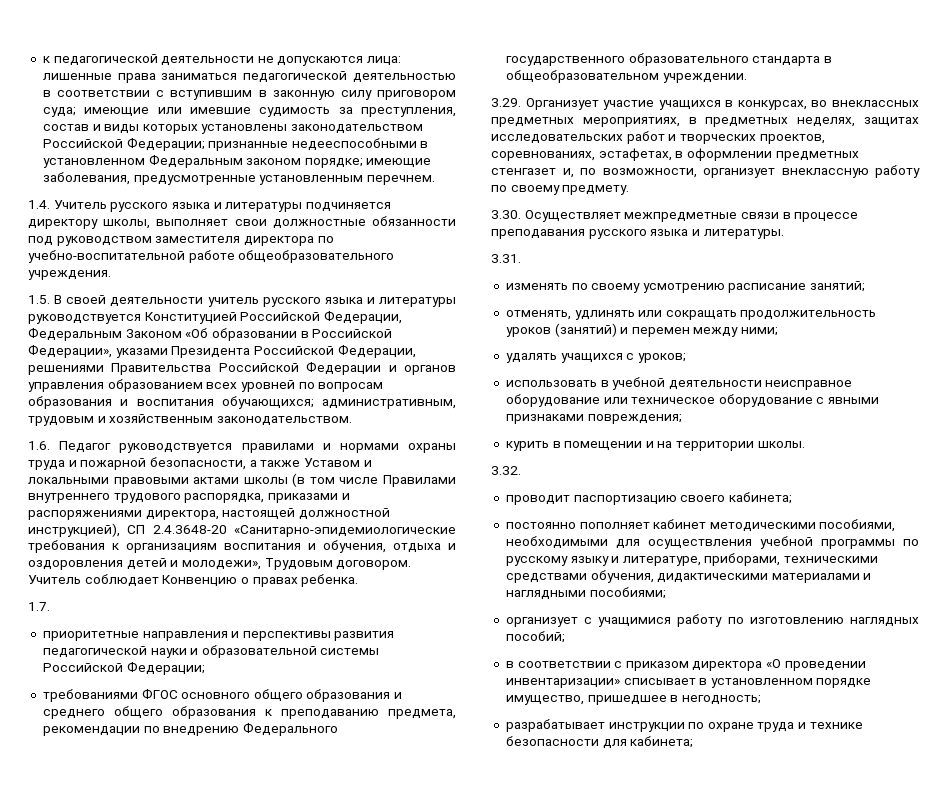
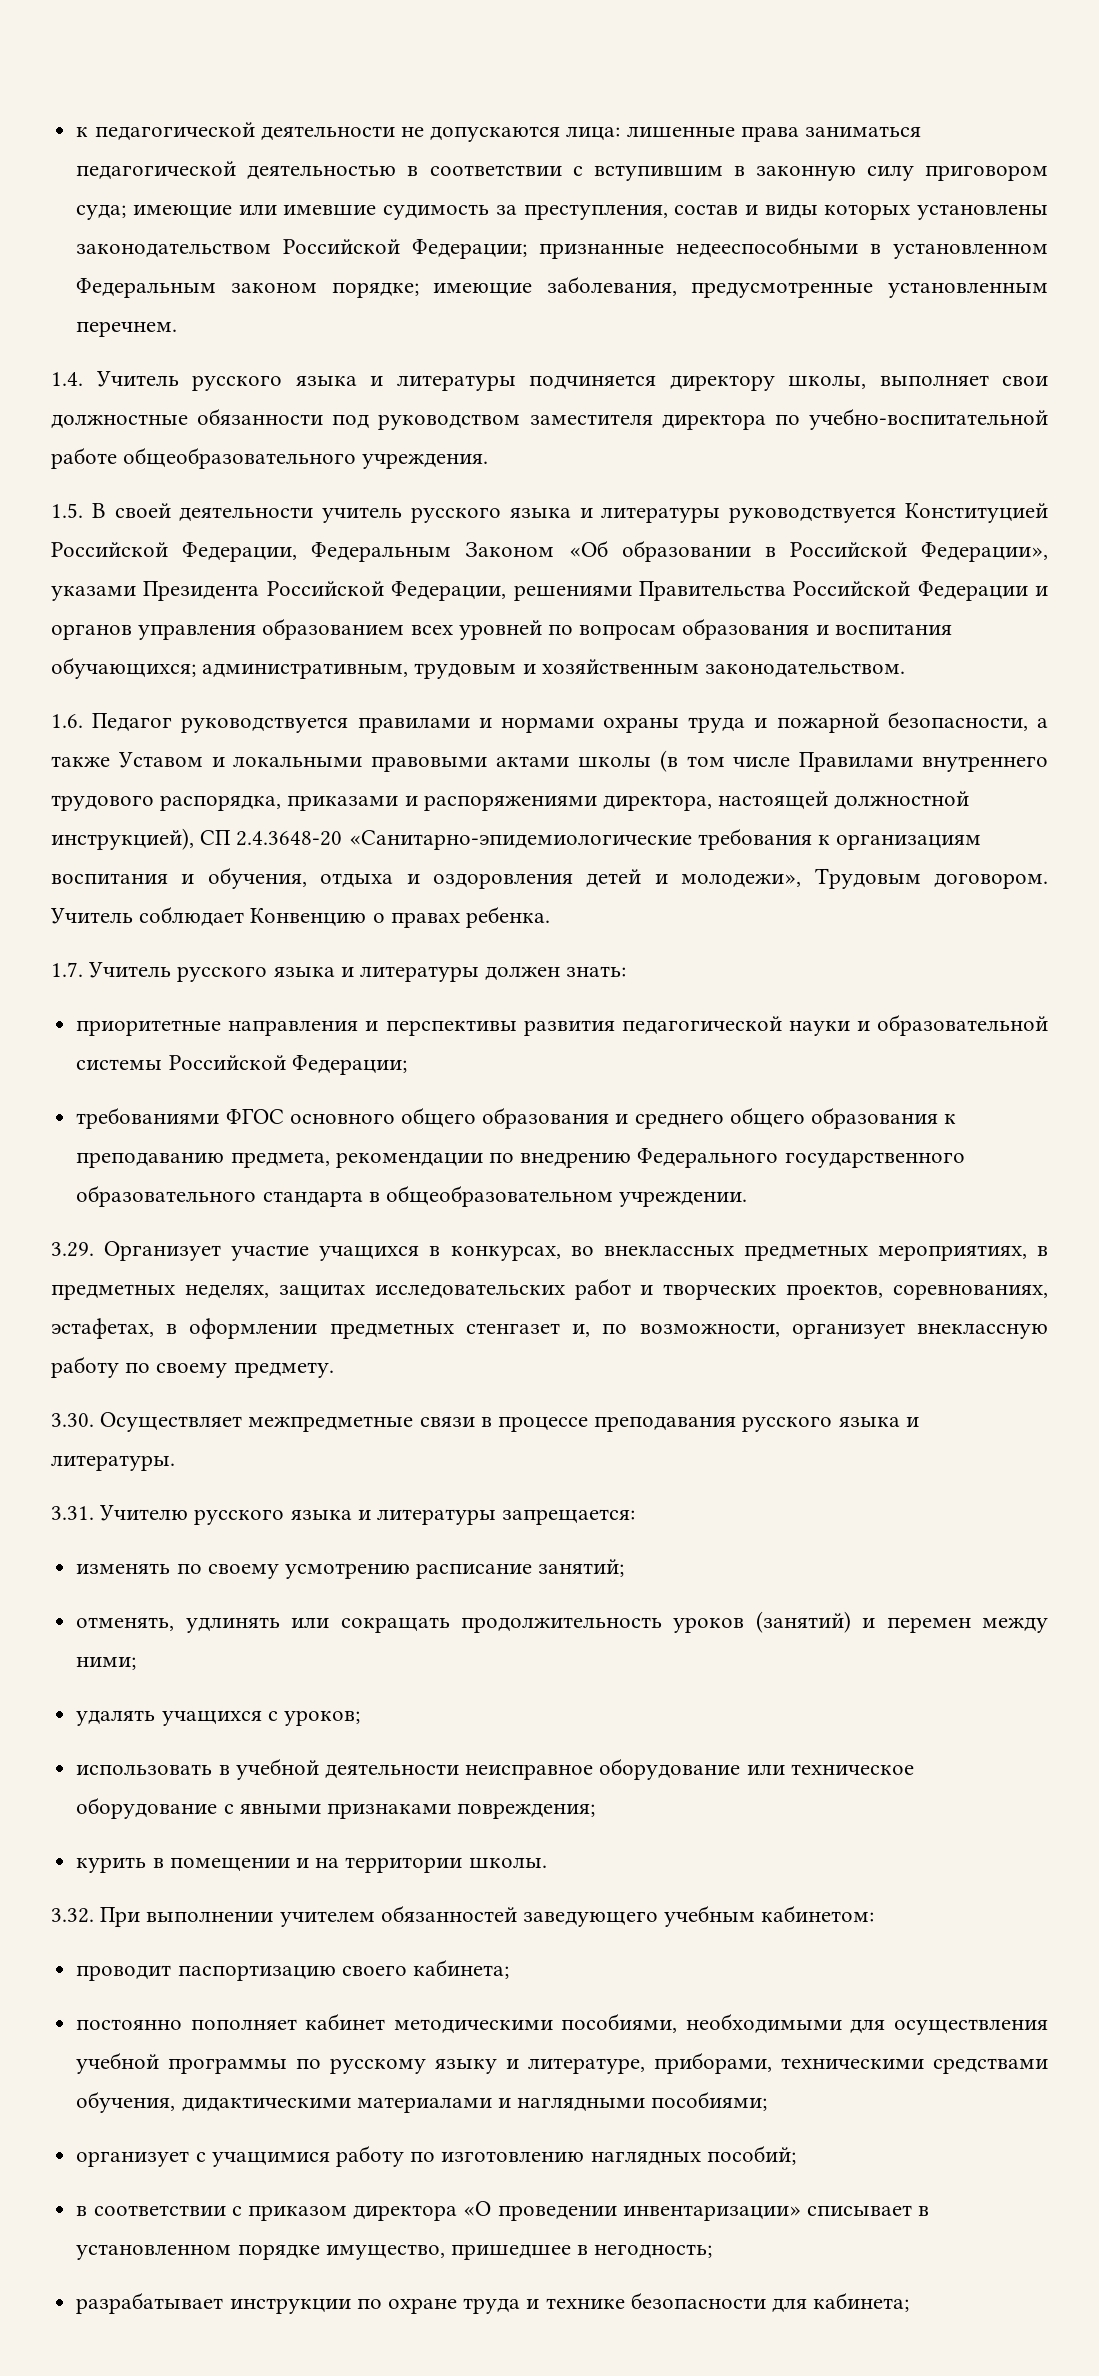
(50, 606) none -> [88,962,627,982] Учитель русского языка и литературы должен знать:
(521, 258) none -> [99,1505,636,1525] Учителю русского языка и литературы запрещается:
(521, 470) none -> [100,1905,875,1927] При выполнении учителем обязанностей заведующего учебным кабинетом:

